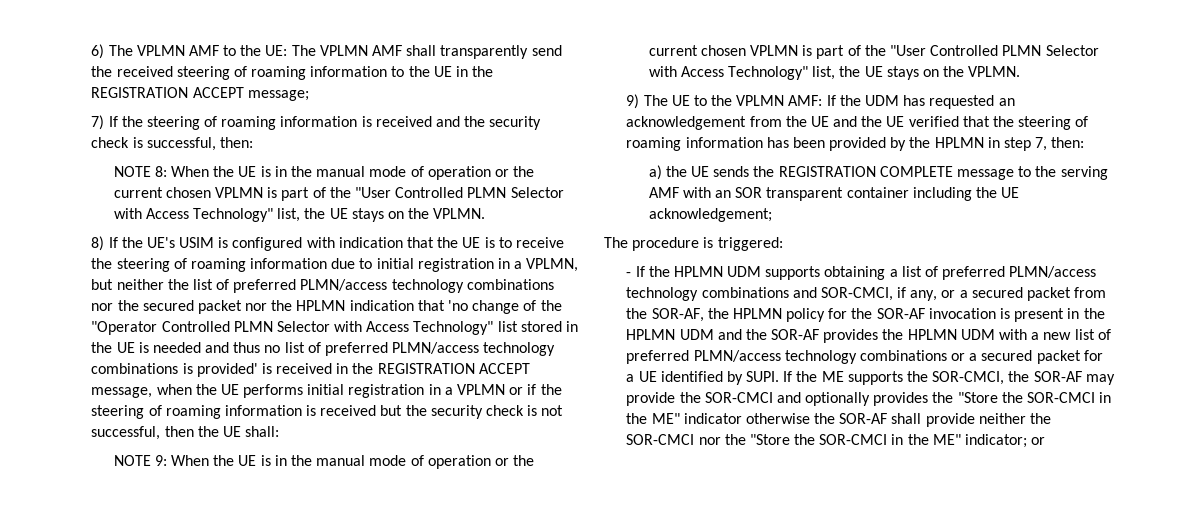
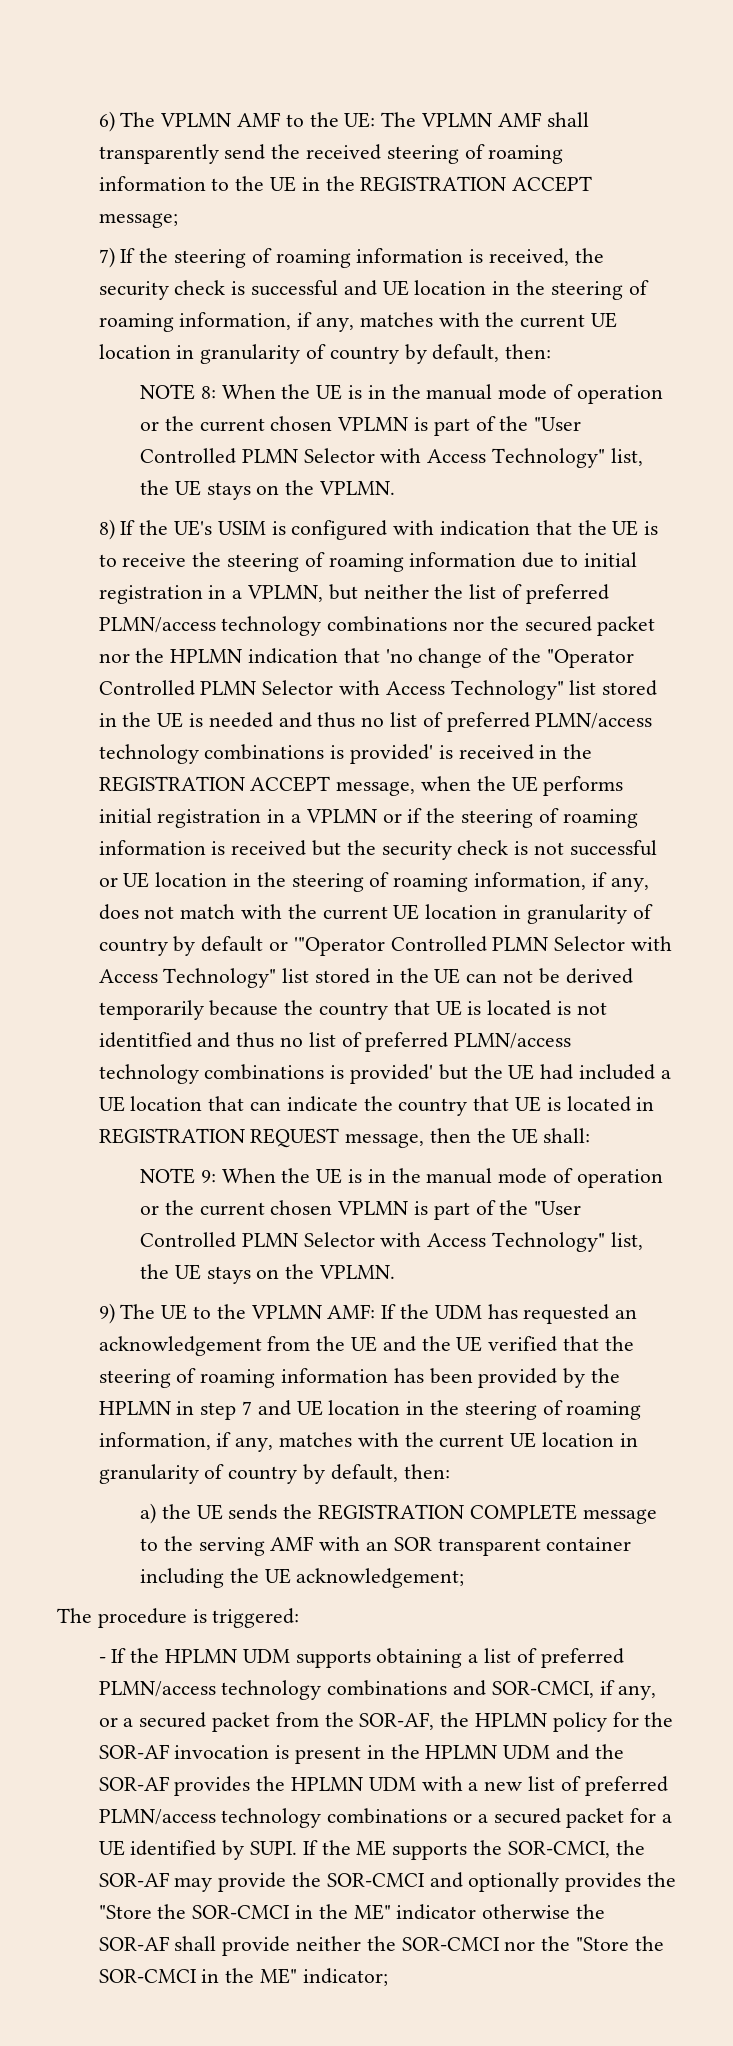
[375,116,542,130] [91,137,216,151] received and the security check is successful, -> [488,248,604,266] [98,280,649,300] [98,312,617,332] [98,344,500,364] received, the security check is successful and UE location in the steering of roaming information, if any, matches with the current UE location in granularity of country by default,
[91,426,161,440] successful, -> [569,840,657,856] [98,872,649,892] [98,904,653,924] [98,936,672,956] [98,968,633,988] [98,1000,607,1020] [98,1032,572,1052] [98,1064,671,1084] [98,1096,655,1116] [98,1128,425,1148] successful or UE location in the steering of roaming information, if any, does not match with the current UE location in granularity of country by default or '"Operator Controlled PLMN Selector with Access Technology" list stored in the UE can not be derived temporarily because the country that UE is located is not identitfied and thus no list of preferred PLMN/access technology combinations is provided' but the UE had included a UE location that can indicate the country that UE is located in REGISTRATION REQUEST message,
[1035,137,1048,151] 7, -> [241,1400,642,1420] [98,1432,638,1452] [98,1464,398,1484] 7 and UE location in the steering of roaming information, if any, matches with the current UE location in granularity of country by default,
[1031,437,1046,445] or -> (388, 1977) none

